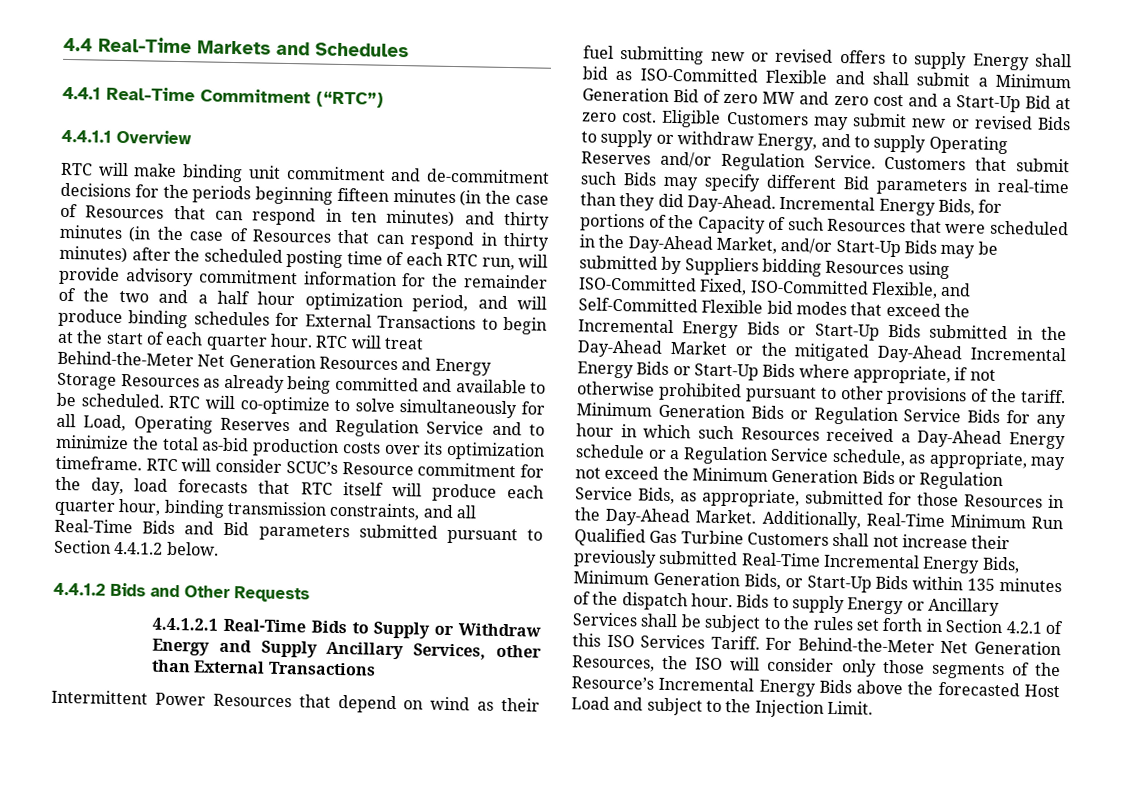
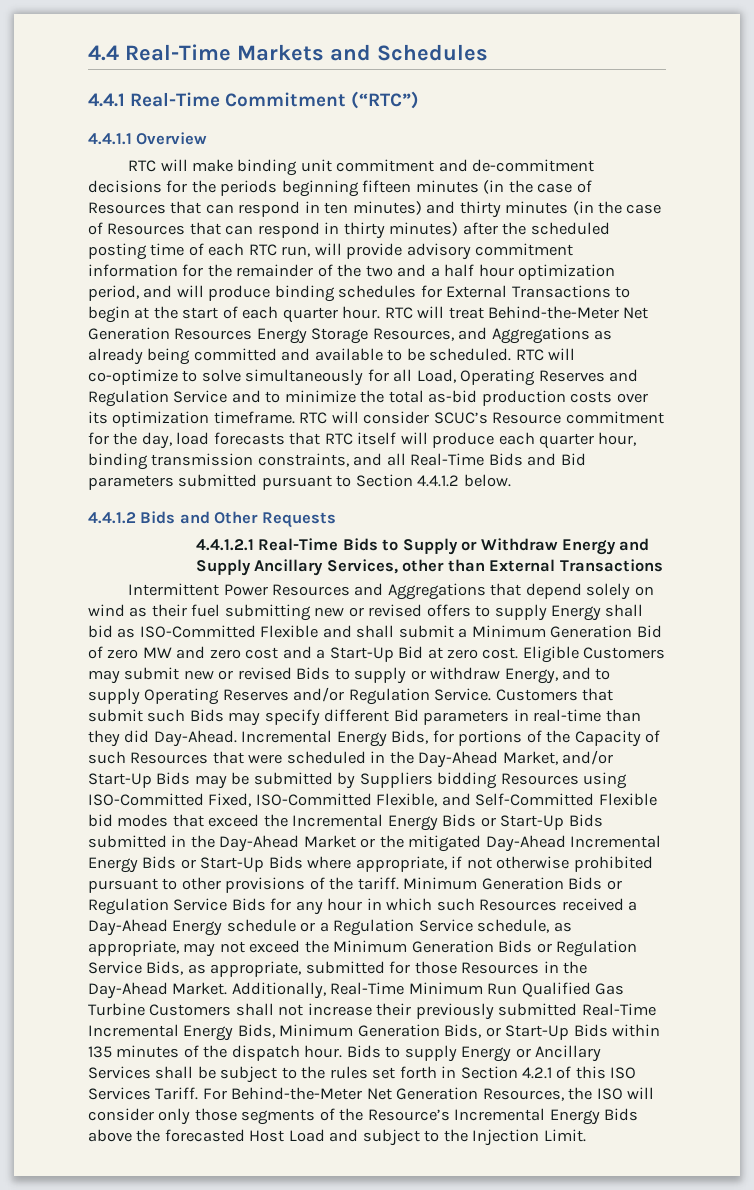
[401,357,432,371] and -> (253, 334) none
[120,373,200,388] Resources -> [372,327,590,344] Resources, and Aggregations
(292, 700) none -> [354,583,486,600] and Aggregations
(397, 704) none -> [586,583,631,600] solely

